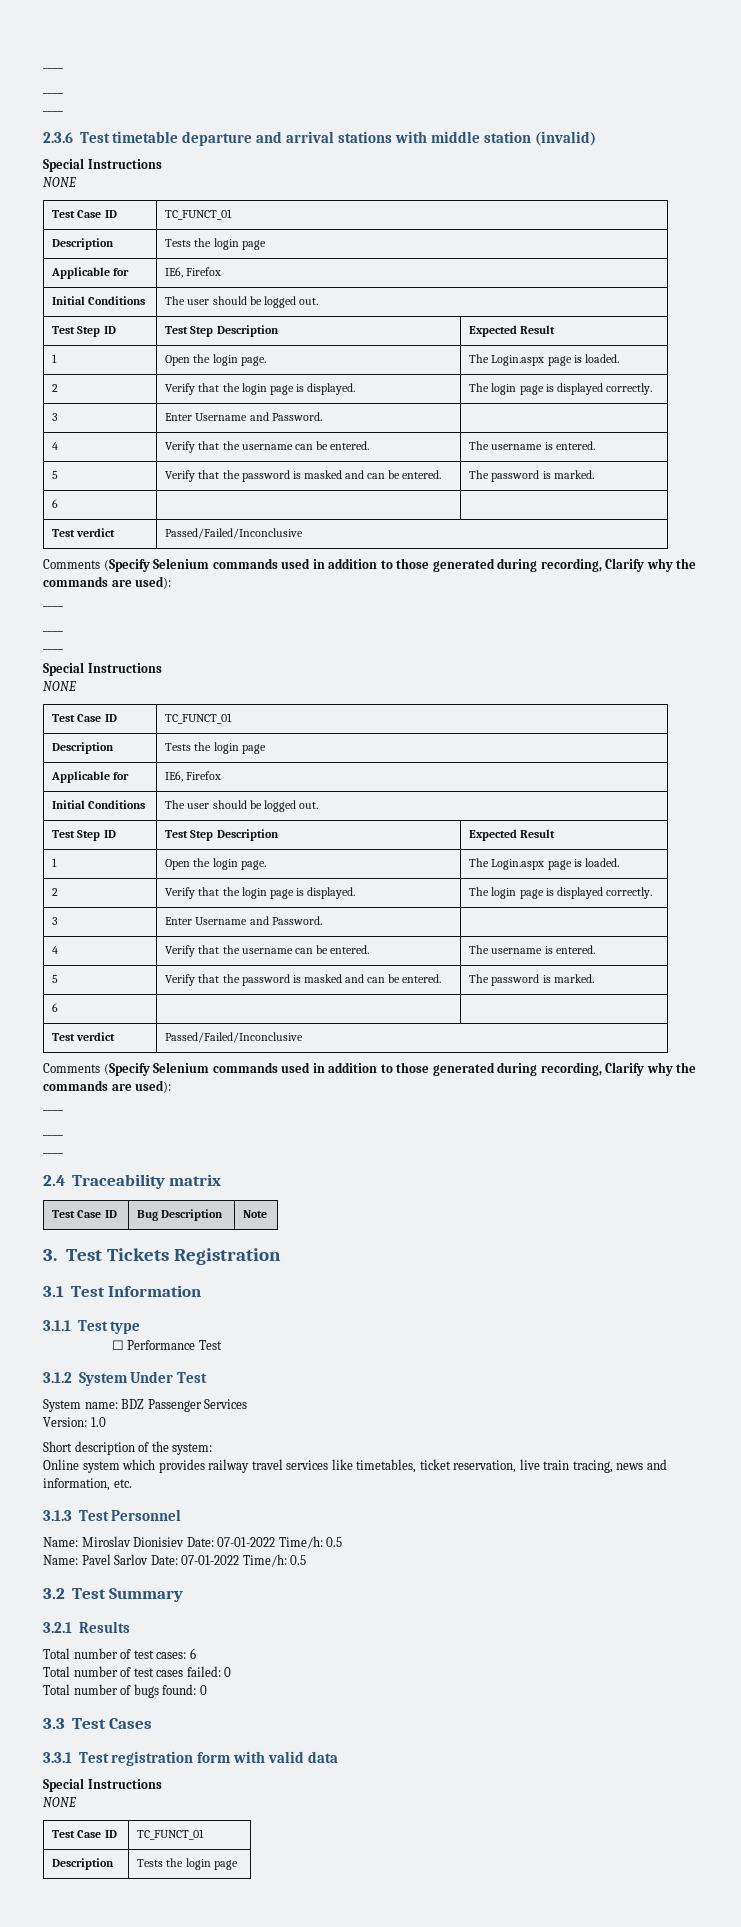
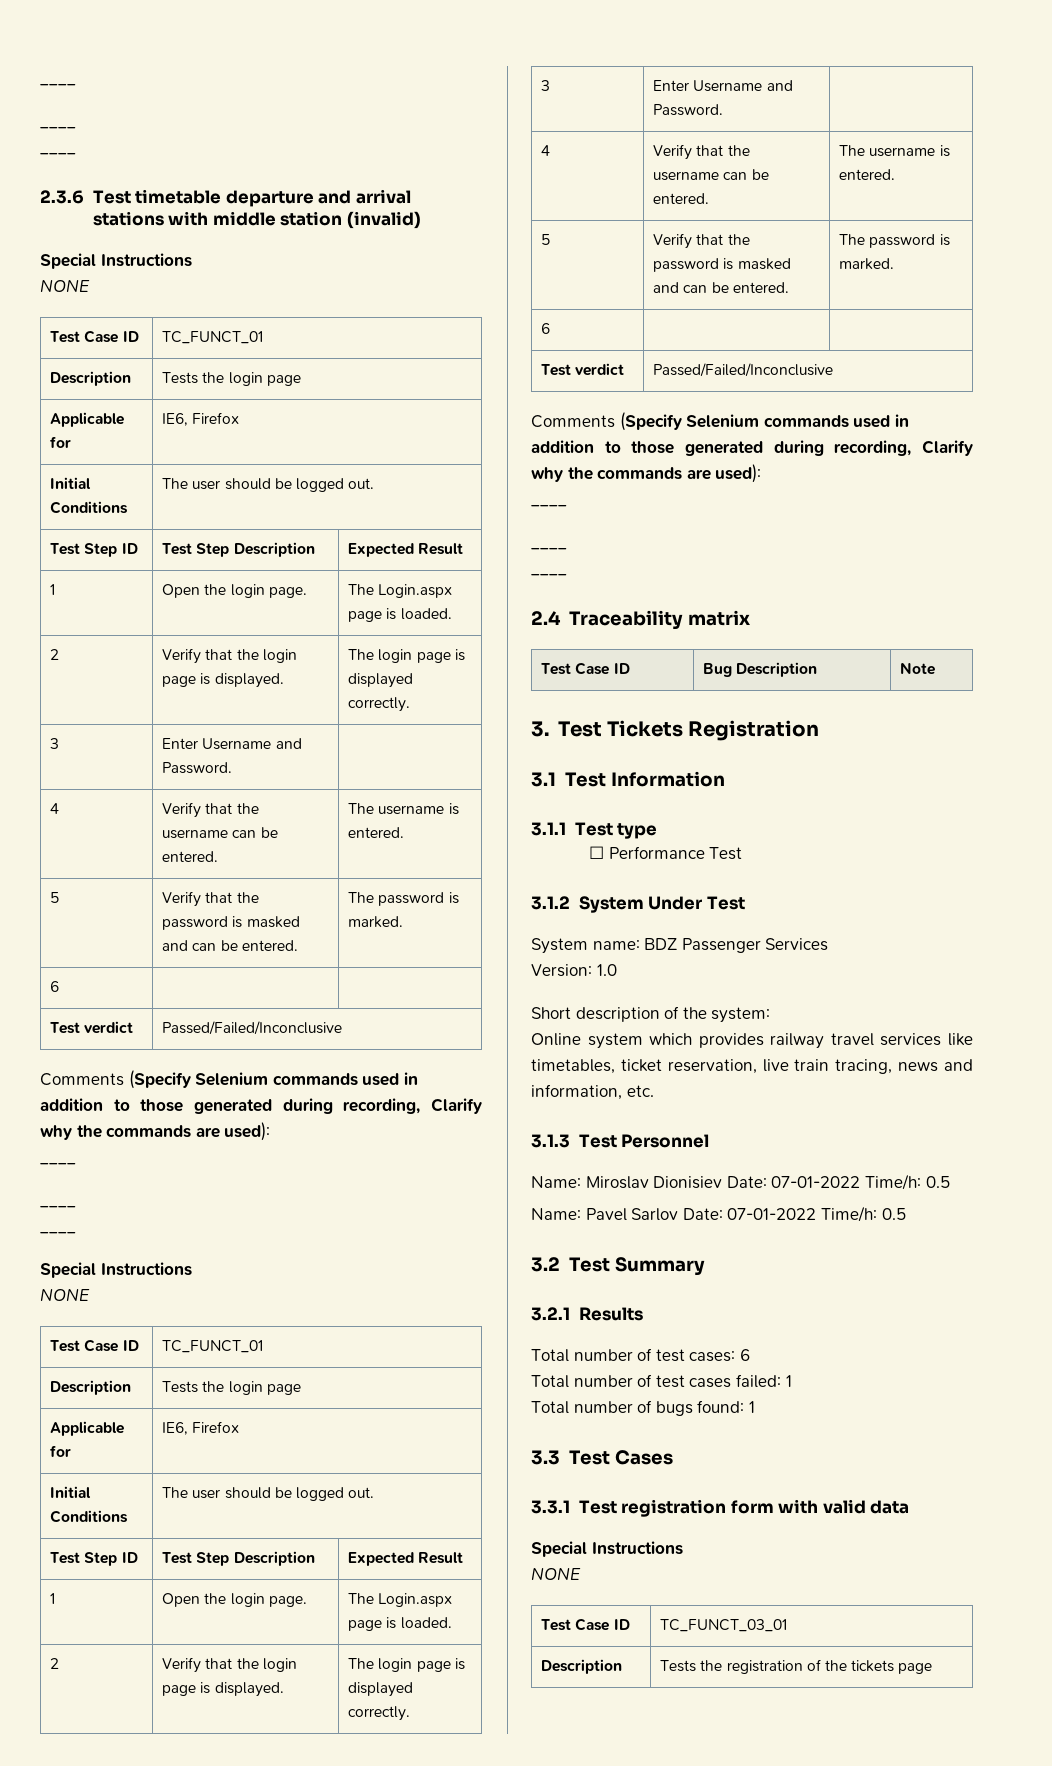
[224,1667,232,1677] 0 -> [785,1375,792,1387] 1
[199,1685,207,1695] 0 -> [748,1401,755,1413] 1
[137,1829,205,1840] [52,1858,115,1870] [137,1858,211,1870] TC_FUNCT_01 // Description | Tests the login -> [660,1619,788,1632] [541,1659,623,1674] [660,1659,895,1674] TC_FUNCT_03_01 // Description | Tests the registration of the tickets

